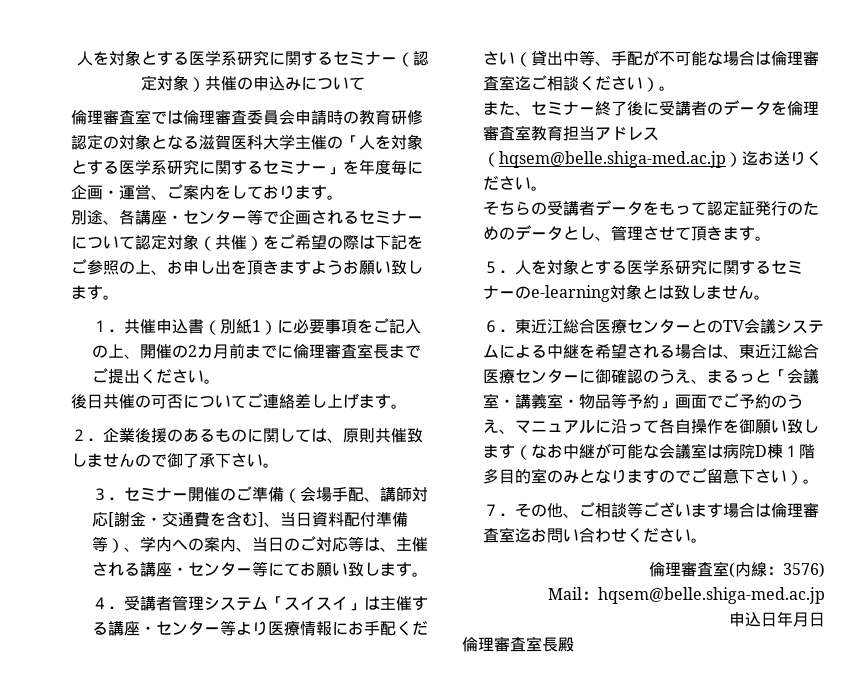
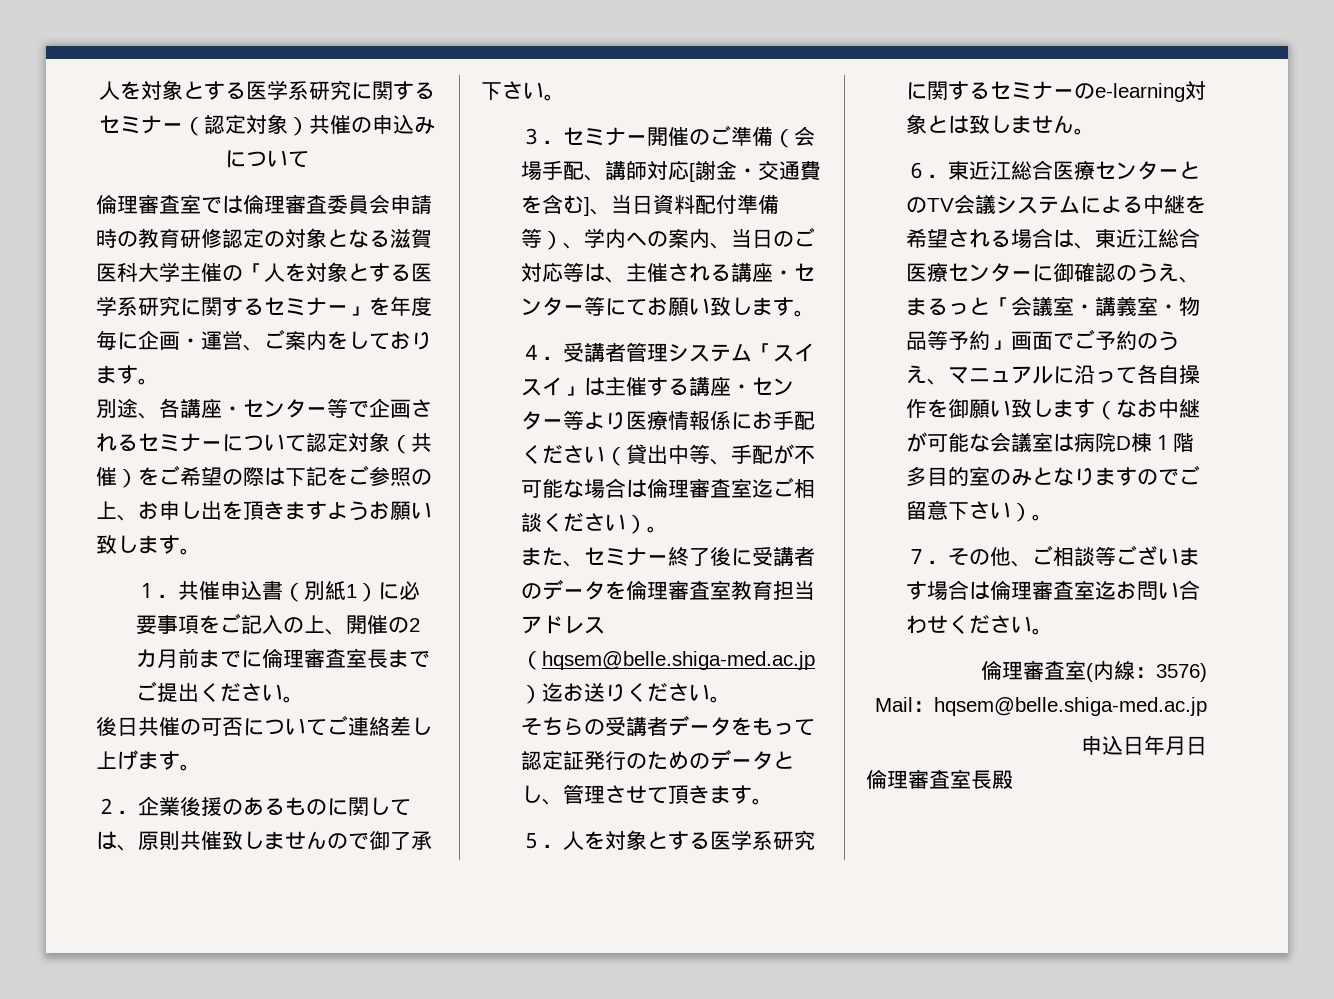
(333, 628) none -> [709,411,731,430] 係

